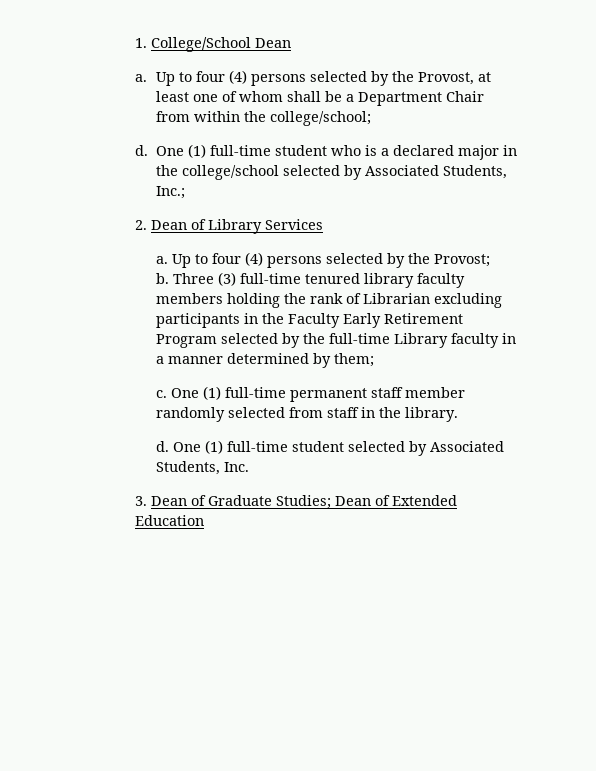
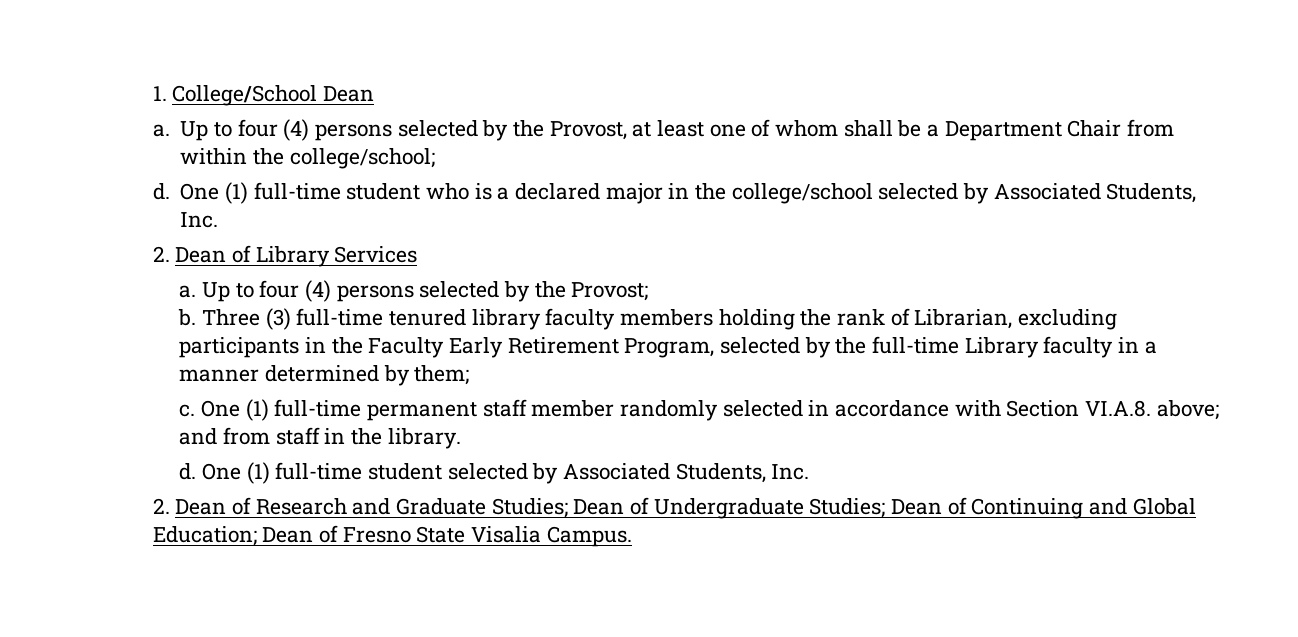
[155,186,185,199] Inc.; -> [180,212,219,228] Inc.
[362,293,430,304] Librarian -> [914,309,1013,329] Librarian,
[155,334,217,348] Program -> [624,338,715,358] Program,
(285, 412) none -> [808,400,1219,420] [179,428,218,445] in accordance with Section VI.A.8. above; and
[135,495,207,506] 3. Dean of -> [152,497,391,515] 2. Dean of Research and
[392,495,458,506] [135,515,205,526] Extended Education -> [653,497,1196,519] [152,525,632,547] Undergraduate Studies; Dean of Continuing and Global Education; Dean of Fresno State Visalia Campus.

